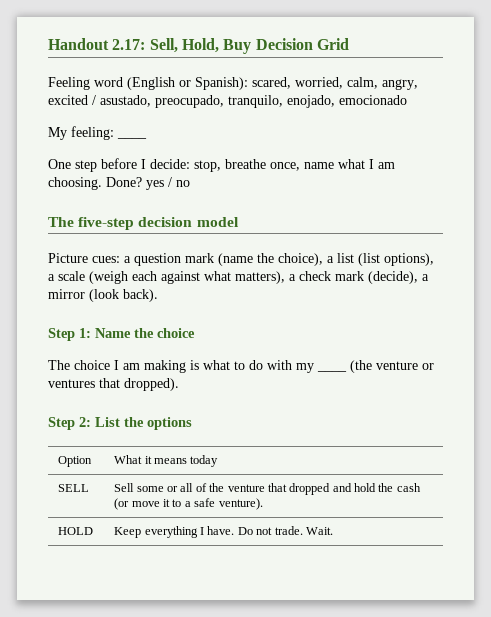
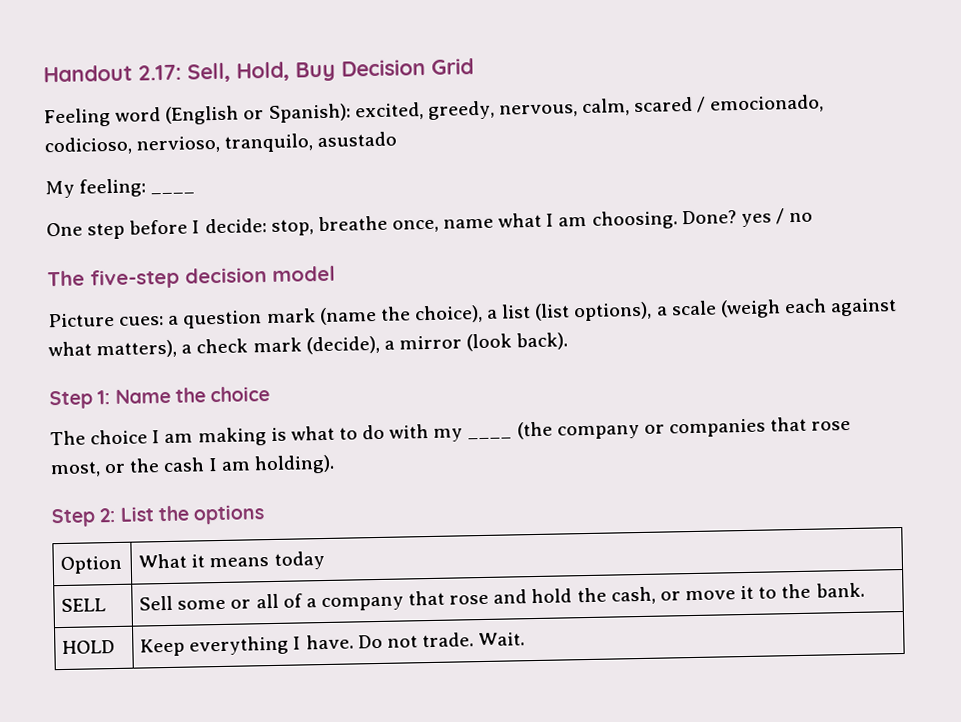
[252,77,418,90] [48,95,407,108] scared, worried, calm, angry, excited / asustado, preocupado, tranquilo, enojado, emocionado -> [354,94,825,121] [44,131,398,156] excited, greedy, nervous, calm, scared / emocionado, codicioso, nervioso, tranquilo, asustado
[376,361,434,370] [48,378,179,391] venture or ventures that dropped). -> [556,416,852,440] [50,454,335,478] company or companies that rose most, or the cash I am holding).
[209,483,331,495] the venture that dropped -> [305,590,490,612] a company that rose
[396,483,421,492] [114,498,130,510] cash (or -> [610,586,681,605] cash, or
[184,498,263,510] a safe venture). -> [781,582,865,599] the bank.

